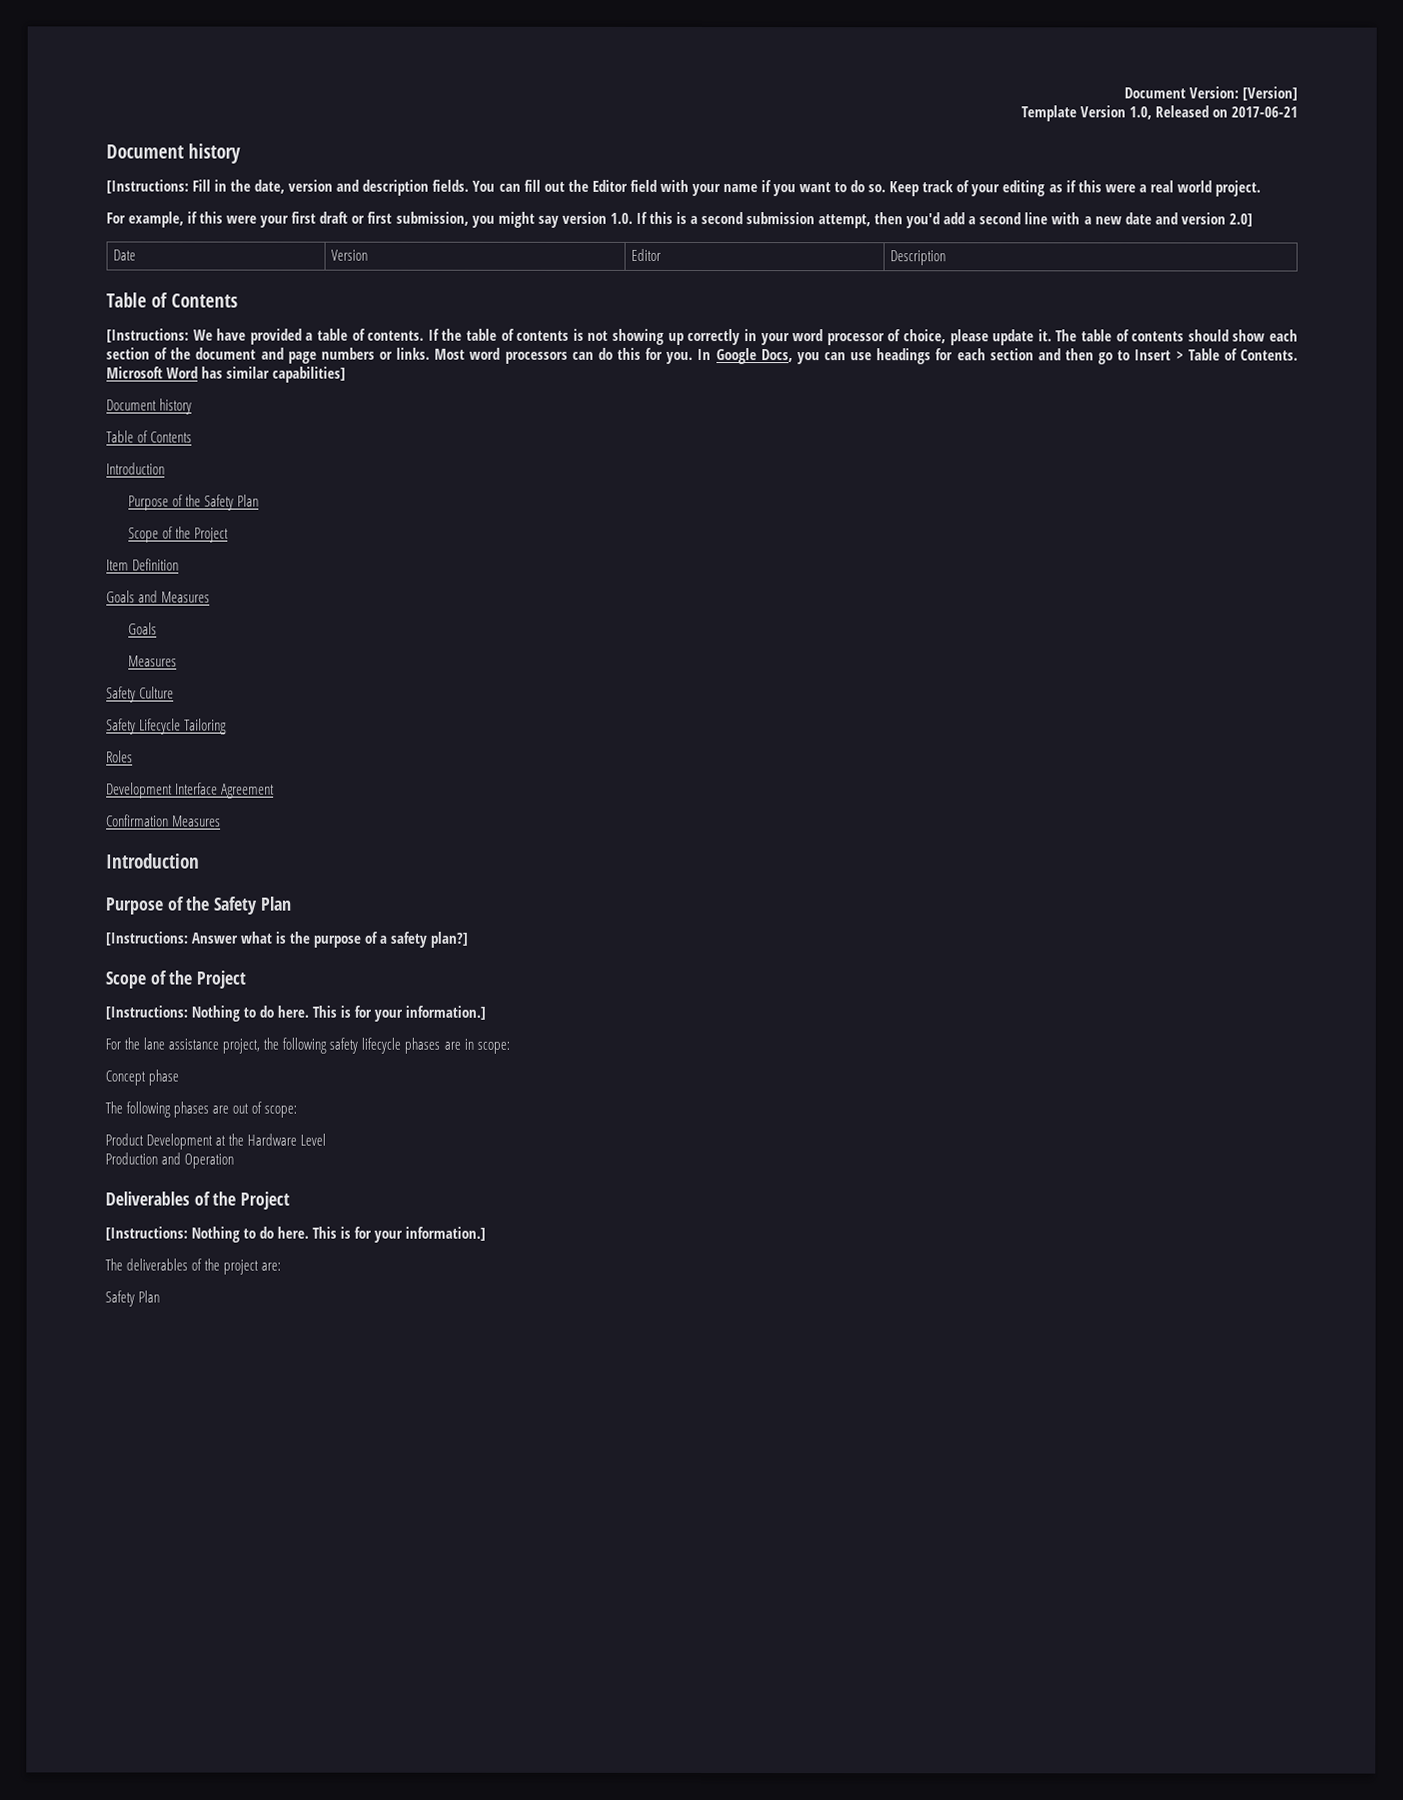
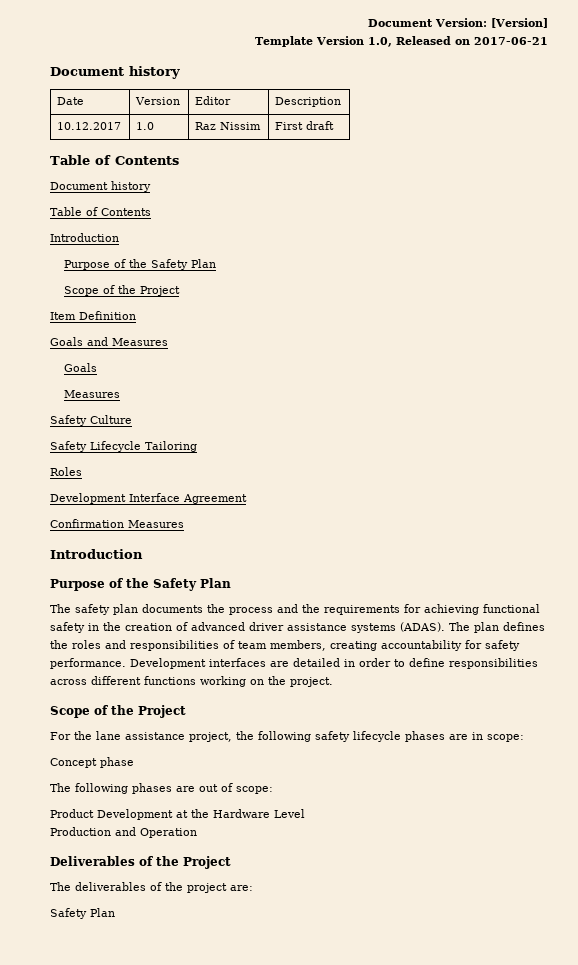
[106,179,1261,197] [106,211,1253,229] [113,249,137,261] [331,249,369,261] [631,248,662,261] [890,250,947,266] [106,292,239,308] [106,328,1299,346] [106,347,1298,365] [106,366,347,383] // [Instructions: Fill in the date, version and description fields. You can fill out the Editor field with your name if you want to do so. Keep track of your editing as if this were a real world project. // For example, if this were your first draft or first submission, you might say version 1.0. If this is a second submission attempt, then you'd add a second line with a new date and version 2.0] // Date | Version | Editor | Description // Table of Contents // [Instructions: We have provided a table of contents. If the table of contents is not showing up correctly in your word processor of choice, please update it. The table of contents should show each section of the document and page numbers or links. Most word processors can do this for you. In Google Docs, you can use headings for each section and then go to Insert > Table of Contents. Microsoft Word has similar capabilities] -> [57,97,85,105] [135,97,181,105] [195,96,232,105] [275,97,342,107] [57,122,122,130] [136,122,155,130] [195,122,262,130] [275,121,335,130] [50,155,179,165] // Date | Version | Editor | Description // 10.12.2017 | 1.0 | Raz Nissim | First draft // Table of Contents
[105,931,469,948] [105,970,247,989] [105,1005,487,1022] [Instructions: Answer what is the purpose of a safety plan?] // Scope of the Project // [Instructions: Nothing to do here. This is for your information.] -> [50,604,540,615] [50,622,545,633] [50,640,520,651] [50,658,538,669] [50,676,333,687] [50,705,186,718] The safety plan documents the process and the requirements for achieving functional safety in the creation of advanced driver assistance systems (ADAS). The plan defines the roles and responsibilities of team members, creating accountability for safety performance. Development interfaces are detailed in order to define responsibilities across different functions working on the project. // Scope of the Project
[105,1226,487,1243] // [Instructions: Nothing to do here. This is for your information.] -> (231, 862) none

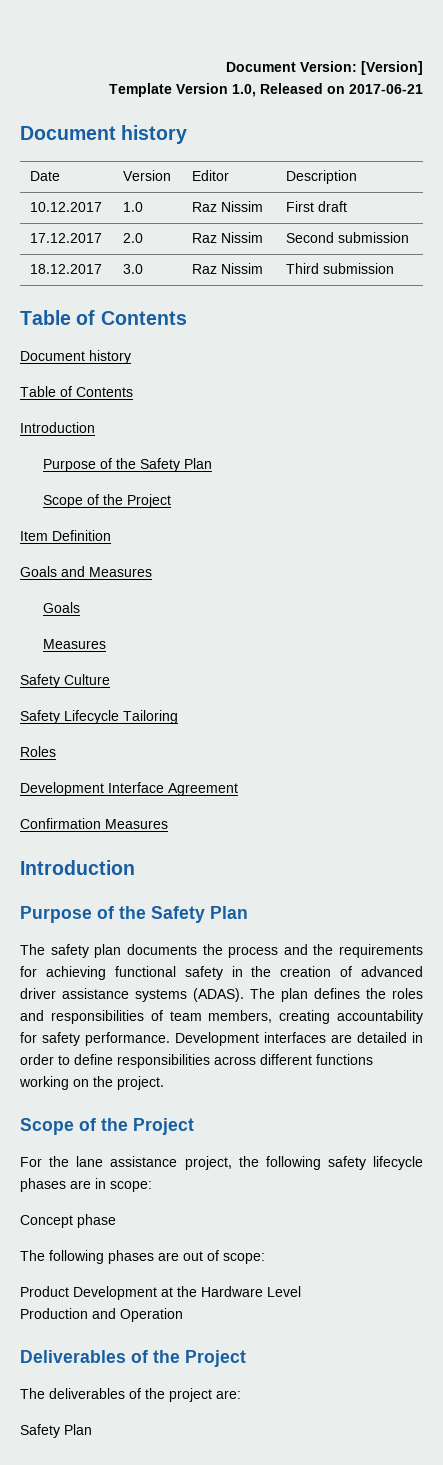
(335, 125) none -> [30,233,103,243] [123,233,144,243] [192,232,264,243] [286,232,410,243] [30,264,103,274] [123,264,144,274] [192,263,264,274] [286,263,395,274] // 17.12.2017 | 2.0 | Raz Nissim | Second submission // 18.12.2017 | 3.0 | Raz Nissim | Third submission

